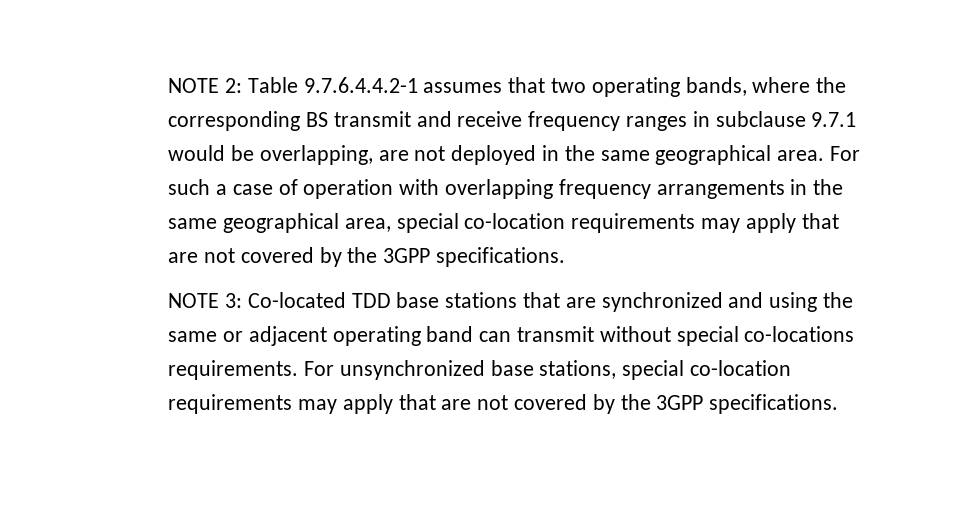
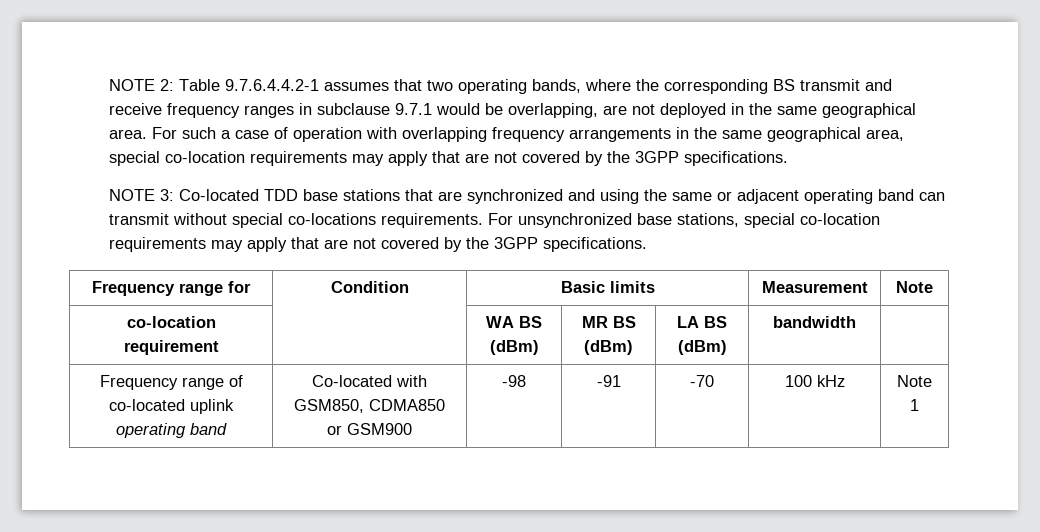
(839, 404) none -> [92,281,251,296] [330,281,409,293] [560,281,655,293] [761,281,868,293] [896,281,933,293] [126,316,216,328] [123,340,219,355] [486,316,542,328] [489,340,539,355] [581,316,636,328] [584,340,633,355] [677,316,727,328] [677,340,727,355] [773,316,856,328] [99,375,243,390] [109,399,234,414] [116,423,227,438] [312,375,427,387] [294,399,445,413] [327,423,412,435] [502,375,526,387] [596,375,621,387] [690,375,714,387] [784,375,845,387] [897,375,932,387] [910,399,919,411] // Frequency range for | Condition | Basic limits | Measurement | Note // co-location requirement | | WA BS (dBm) | MR BS (dBm) | LA BS (dBm) | bandwidth | // Frequency range of co-located uplink operating band | Co-located with GSM850, CDMA850 or GSM900 | -98 | -91 | -70 | 100 kHz | Note 1

